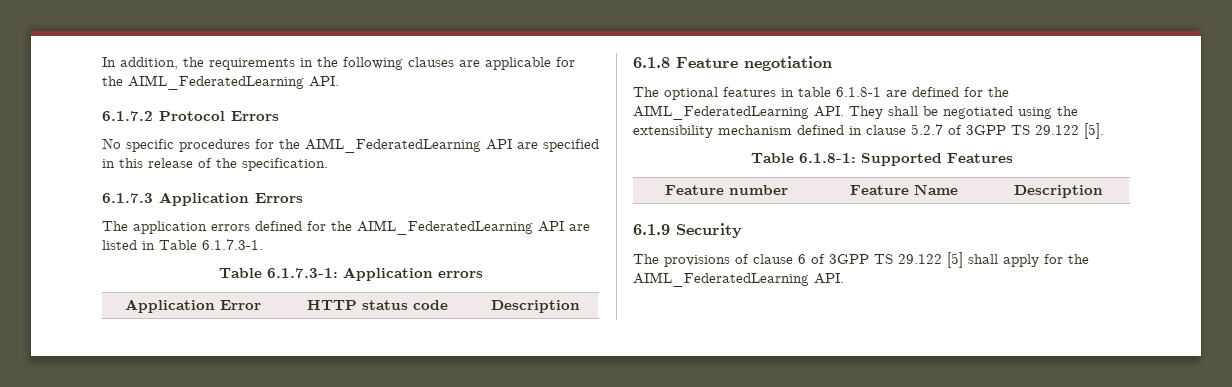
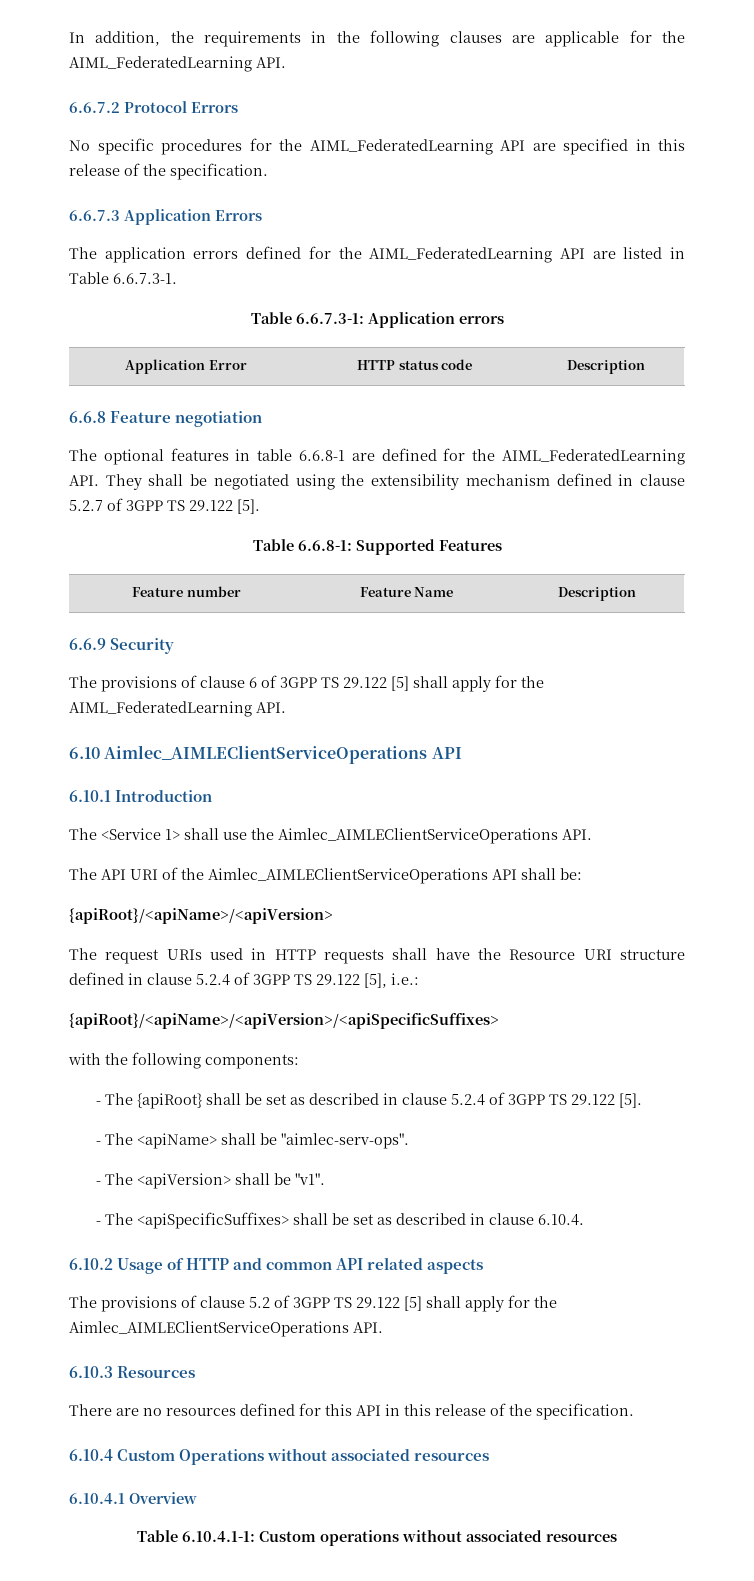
[102,111,153,121] 6.1.7.2 -> [69,102,120,113] 6.6.7.2
[102,193,153,203] 6.1.7.3 -> [69,210,120,221] 6.6.7.3
[202,239,263,250] [218,268,338,278] 6.1.7.3-1. // Table 6.1.7.3-1: -> [113,273,177,284] [250,312,364,324] 6.6.7.3-1. // Table 6.6.7.3-1:
[633,57,670,68] 6.1.8 -> [69,411,106,423] 6.6.8
[836,87,881,97] 6.1.8-1 -> [299,450,345,461] 6.6.8-1
[798,153,856,163] 6.1.8-1: -> [297,540,352,551] 6.6.8-1:
[633,224,670,235] 6.1.9 -> [69,638,106,650] 6.6.9
(844, 278) none -> [69,745,462,764] [69,790,213,802] [69,828,592,844] [69,867,582,884] [69,908,333,924] [69,948,685,964] [69,972,419,988] [69,1013,499,1029] [68,1052,299,1069] [95,1092,642,1109] [95,1133,409,1149] [95,1173,325,1189] [95,1212,584,1229] [69,1257,484,1274] [69,1295,557,1312] [69,1321,383,1337] [69,1366,196,1378] [69,1403,634,1420] [69,1448,490,1465] [69,1492,197,1504] [137,1530,617,1546] // 6.10 Aimlec_AIMLEClientServiceOperations API // 6.10.1 Introduction // The <Service 1> shall use the Aimlec_AIMLEClientServiceOperations API. // The API URI of the Aimlec_AIMLEClientServiceOperations API shall be: // {apiRoot}/<apiName>/<apiVersion> // The request URIs used in HTTP requests shall have the Resource URI structure defined in clause 5.2.4 of 3GPP TS 29.122 [5], i.e.: // {apiRoot}/<apiName>/<apiVersion>/<apiSpecificSuffixes> // with the following components: // - The {apiRoot} shall be set as described in clause 5.2.4 of 3GPP TS 29.122 [5]. // - The <apiName> shall be "aimlec-serv-ops". // - The <apiVersion> shall be "v1". // - The <apiSpecificSuffixes> shall be set as described in clause 6.10.4. // 6.10.2 Usage of HTTP and common API related aspects // The provisions of clause 5.2 of 3GPP TS 29.122 [5] shall apply for the Aimlec_AIMLEClientServiceOperations API. // 6.10.3 Resources // There are no resources defined for this API in this release of the specification. // 6.10.4 Custom Operations without associated resources // 6.10.4.1 Overview // Table 6.10.4.1-1: Custom operations without associated resources

